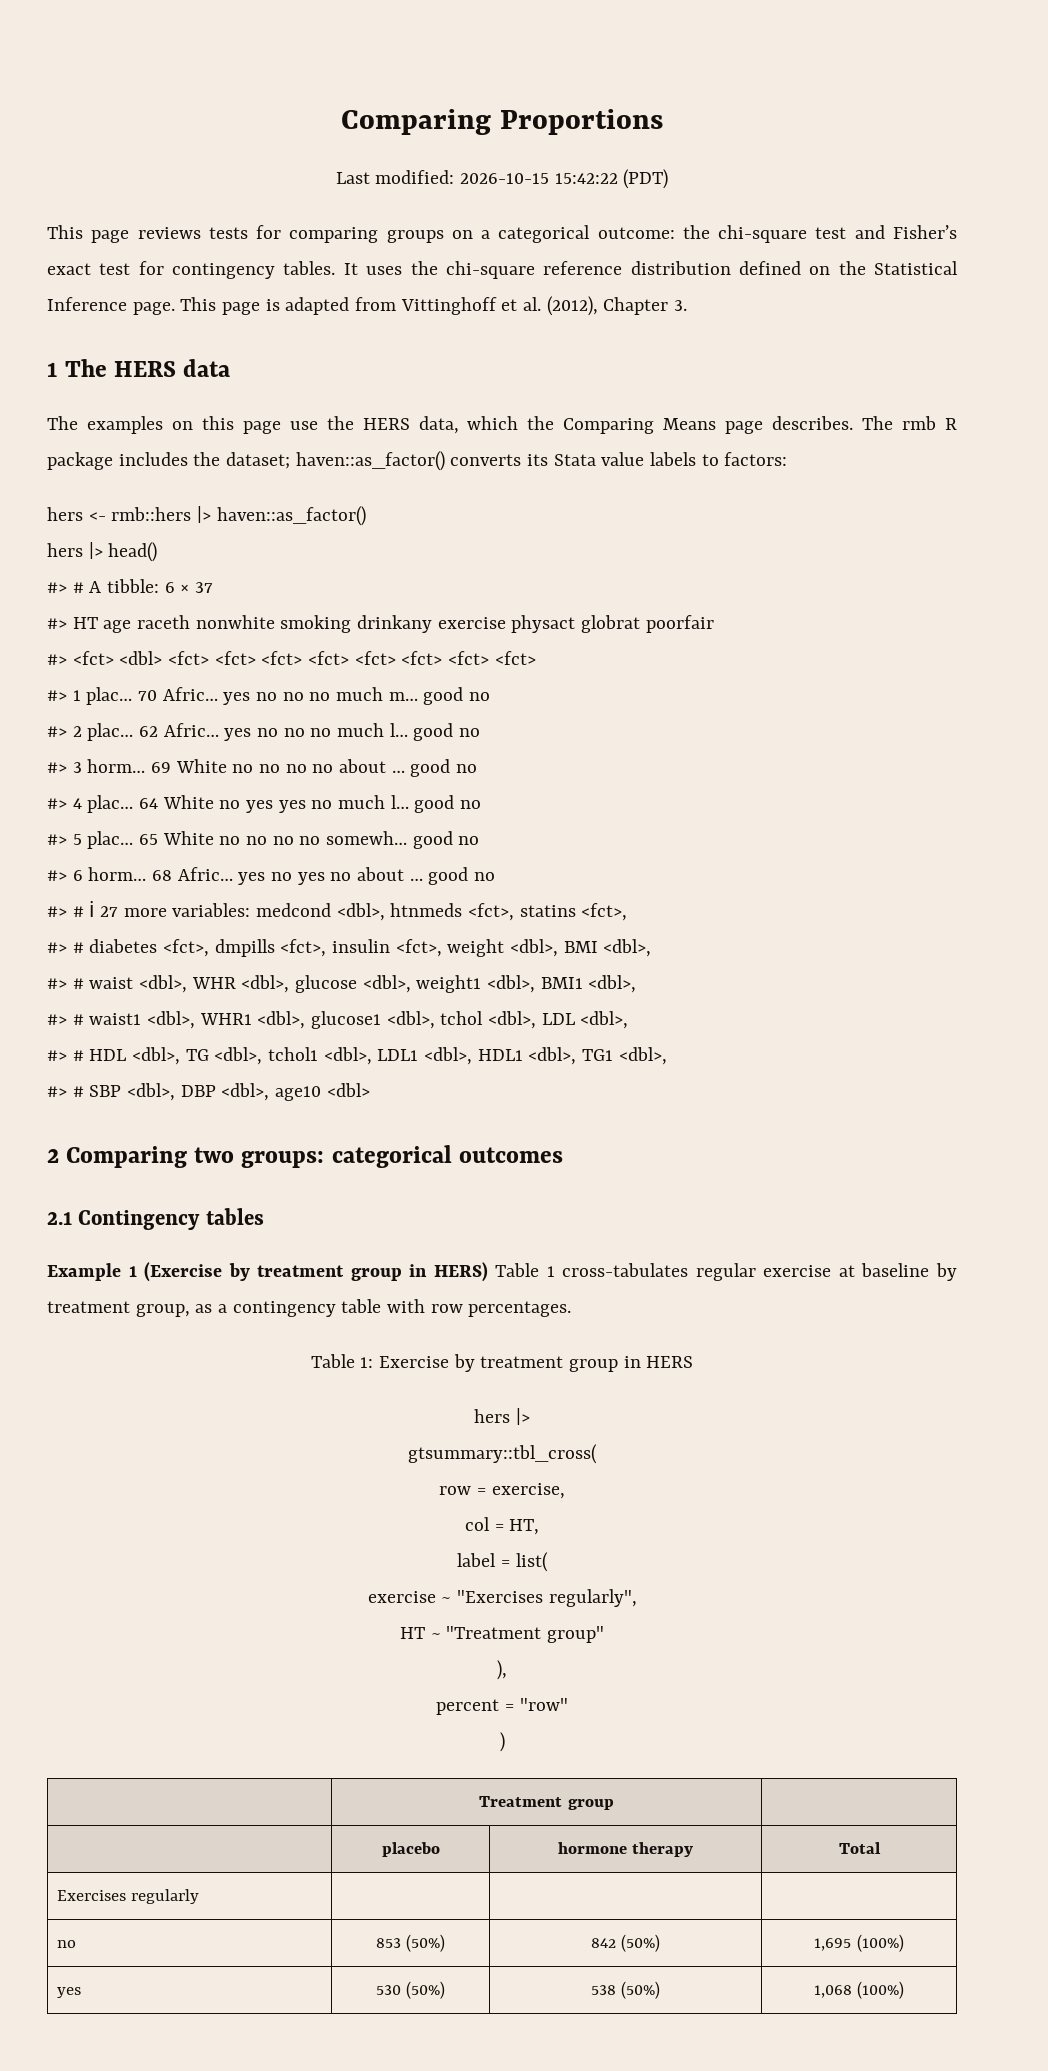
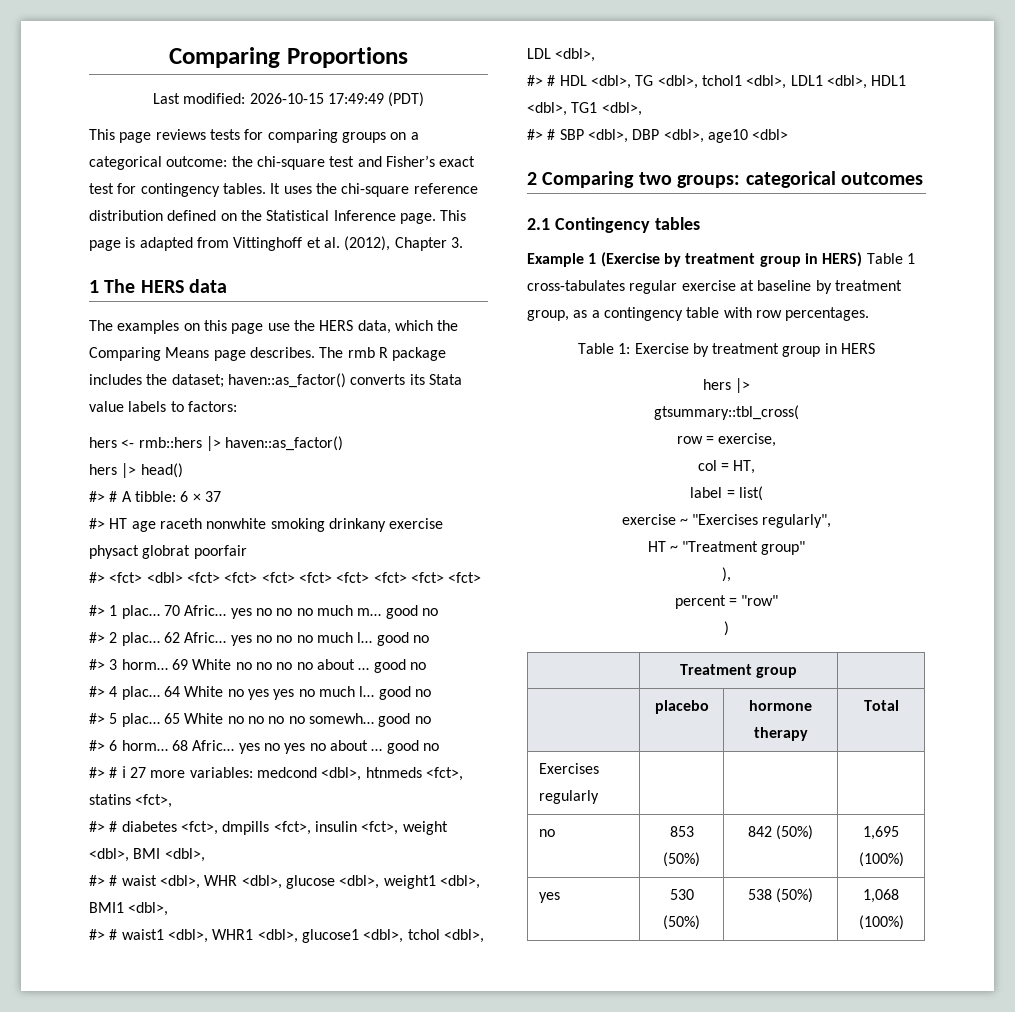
[554,173,618,184] 15:42:22 -> [327,93,384,104] 17:49:49

